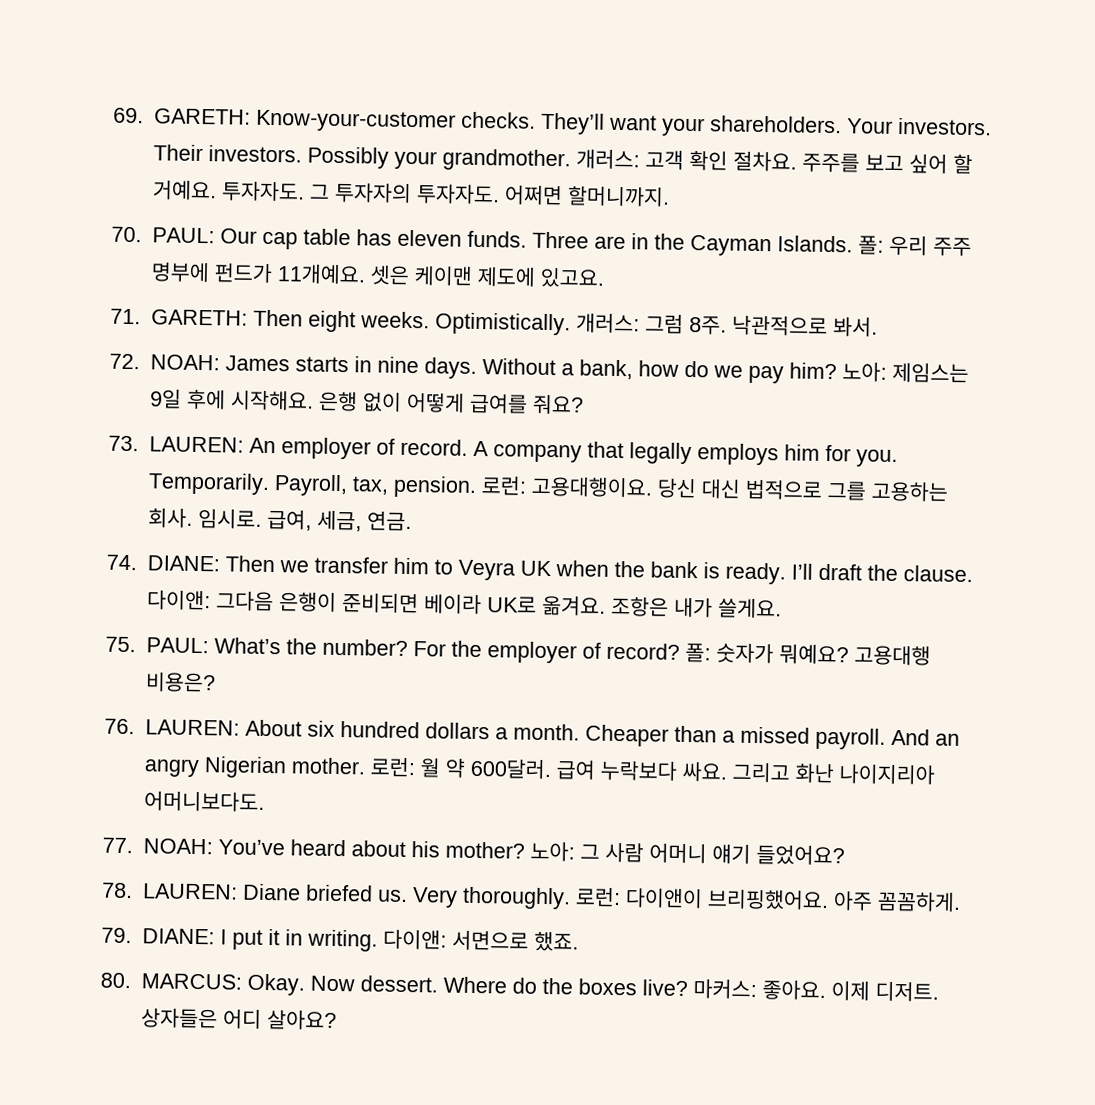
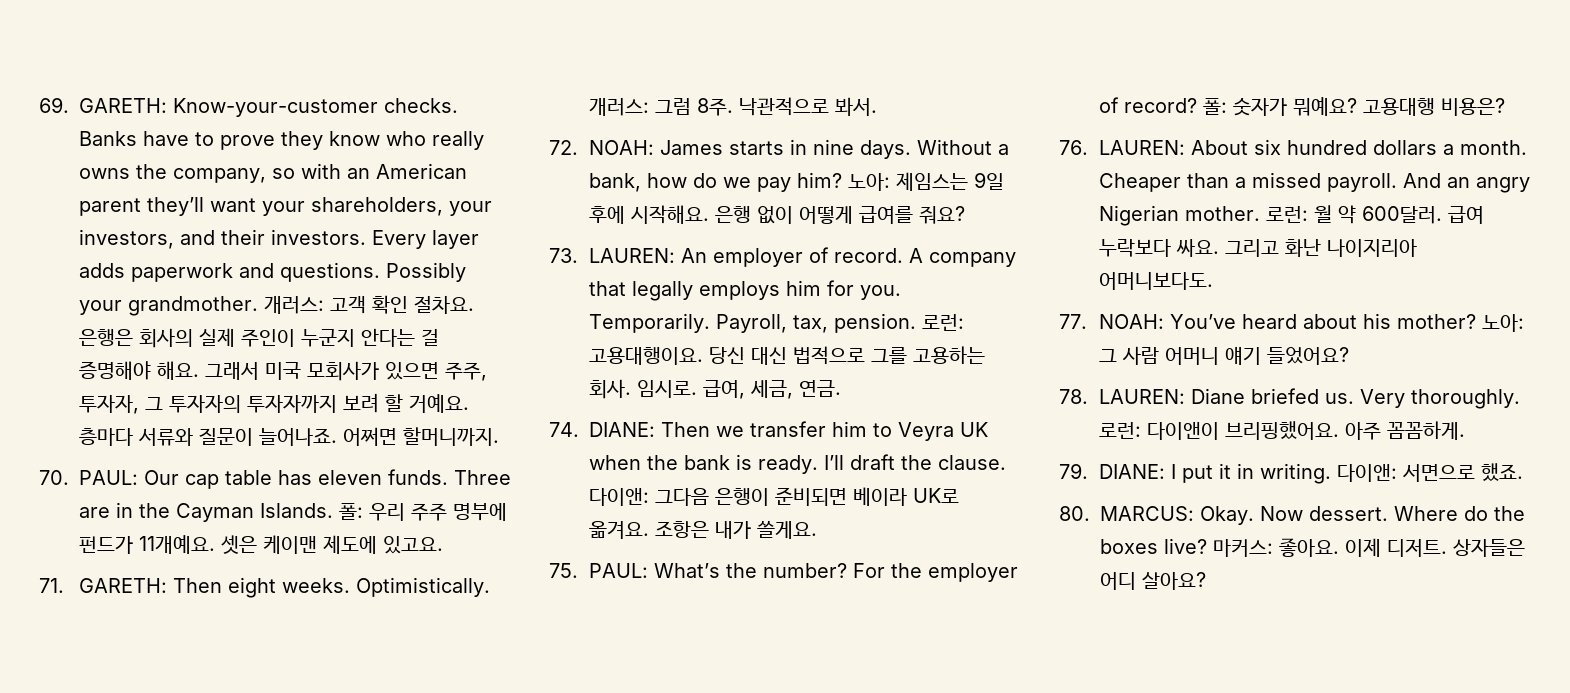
[539,112,992,137] [152,144,302,163] They’ll want your shareholders. Your investors. Their investors. -> [79,131,484,150] [79,163,467,183] [79,197,492,216] [79,229,479,249] [79,262,380,282] Banks have to prove they know who really owns the company, so with an American parent they’ll want your shareholders, your investors, and their investors. Every layer adds paperwork and questions.
[801,152,973,175] [152,180,500,205] 주주를 보고 싶어 할 거예요. 투자자도. 그 투자자의 투자자도. -> [79,328,439,348] [79,361,487,381] [79,393,469,414] [79,428,337,446] 은행은 회사의 실제 주인이 누군지 안다는 걸 증명해야 해요. 그래서 미국 모회사가 있으면 주주, 투자자, 그 투자자의 투자자까지 보려 할 거예요. 층마다 서류와 질문이 늘어나죠.

